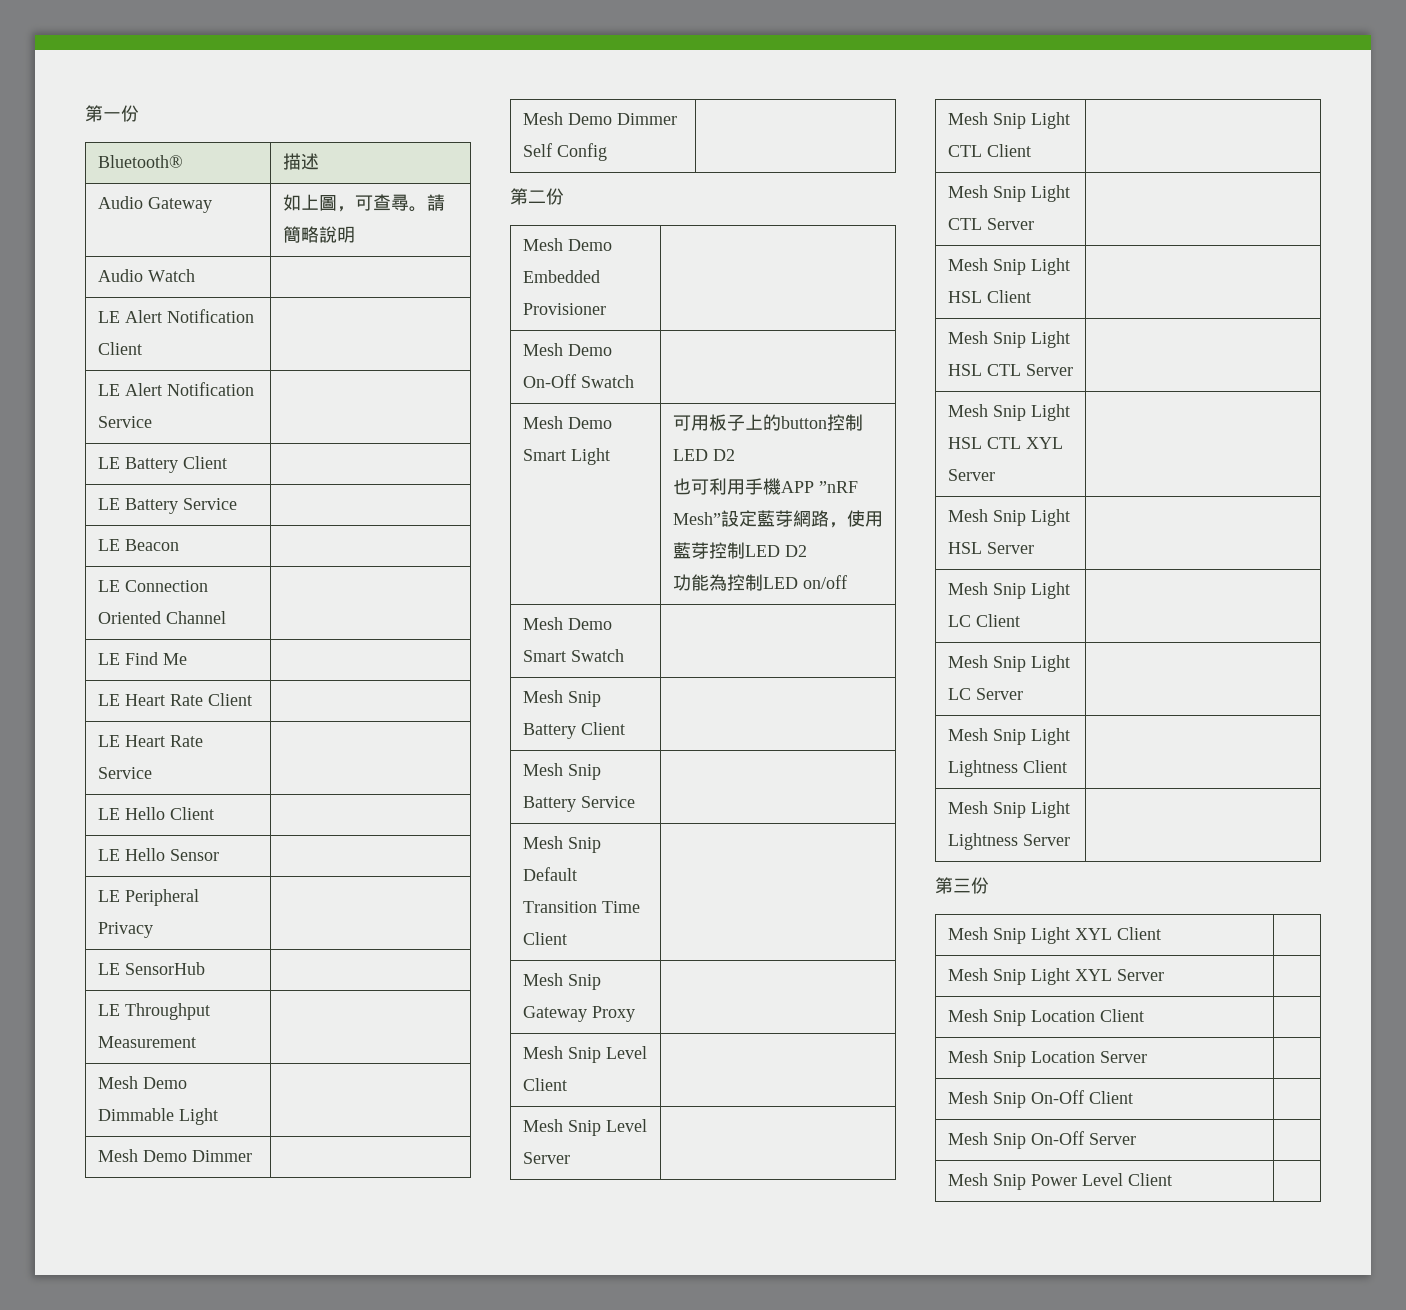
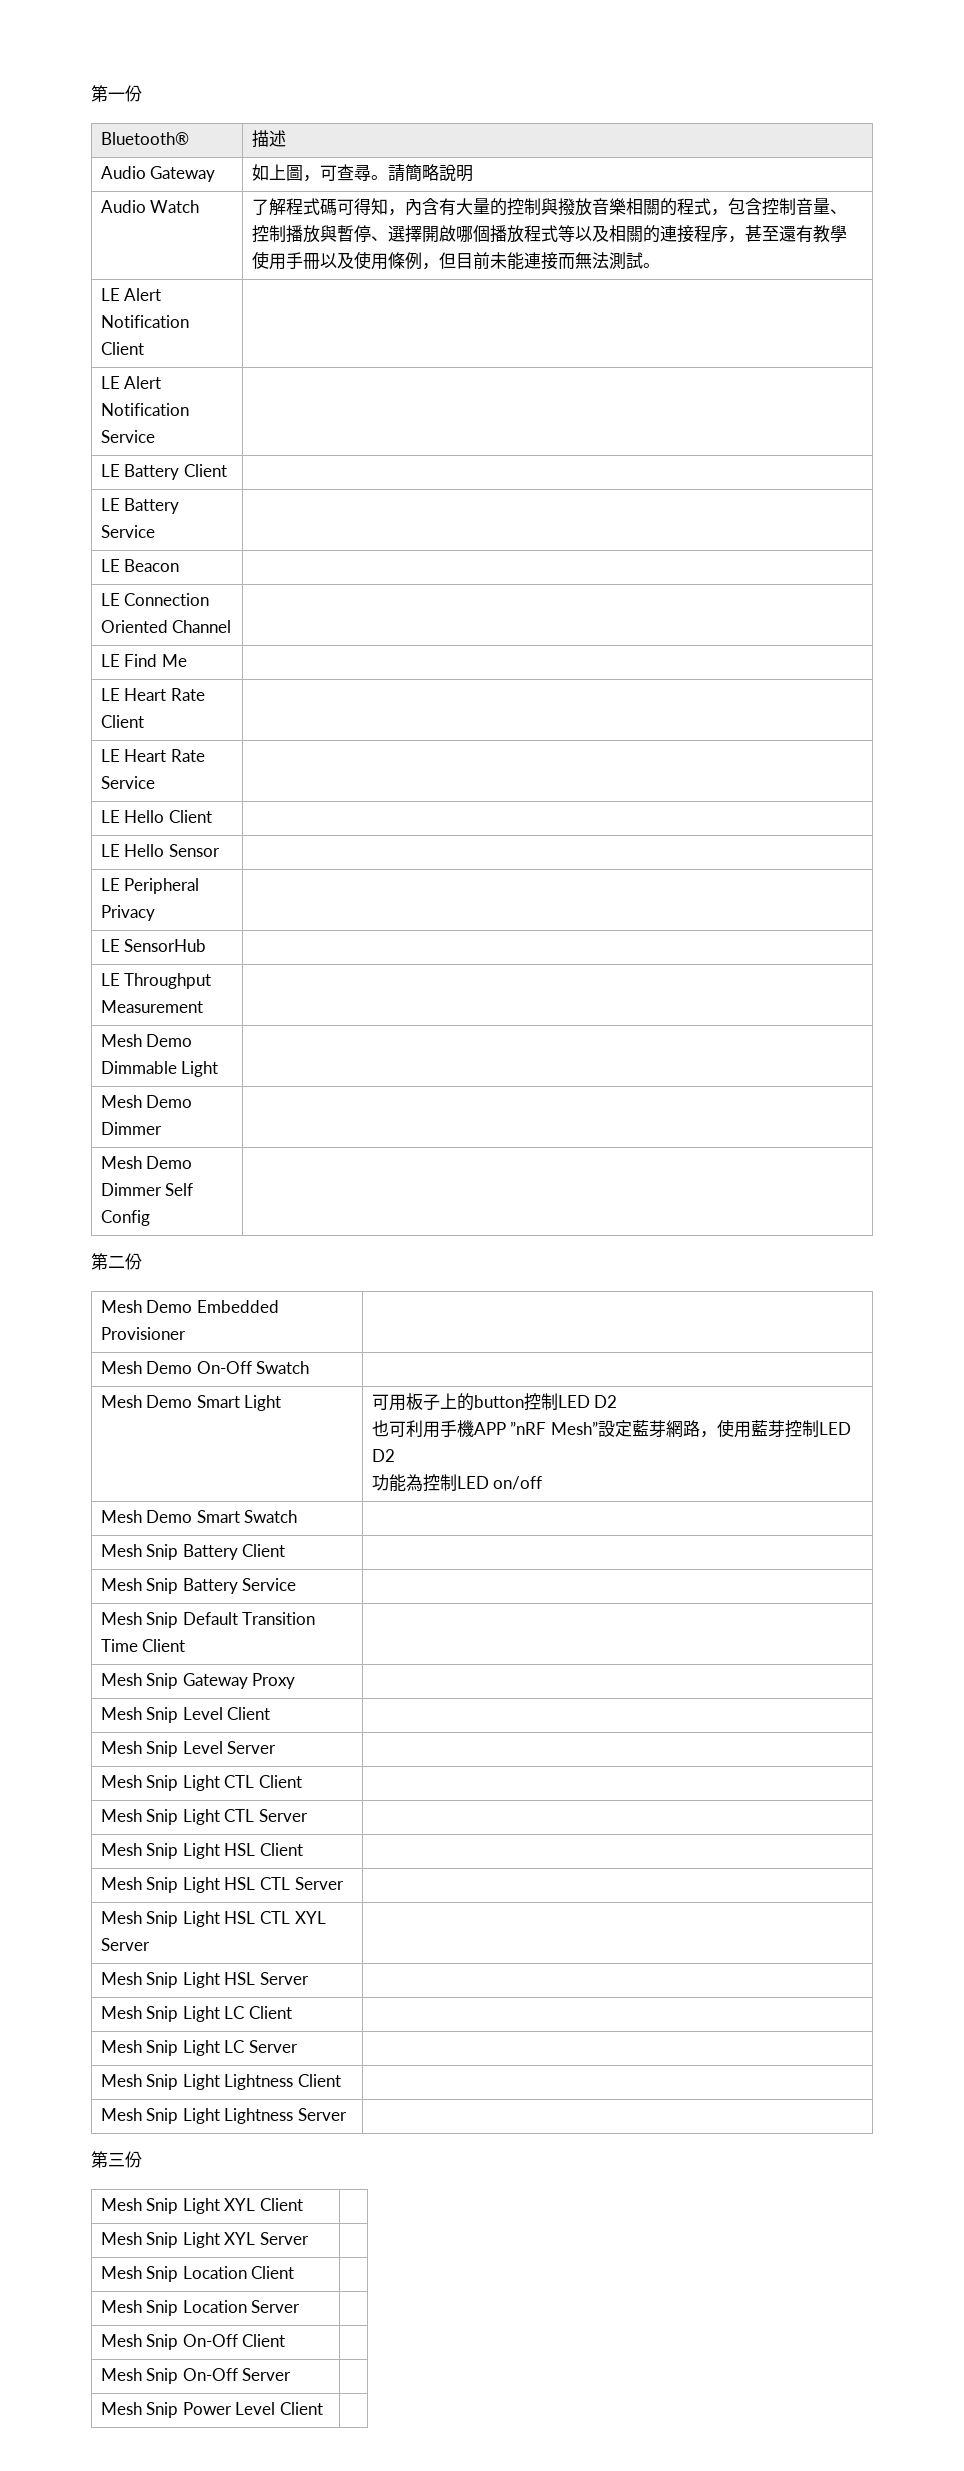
(195, 275) none -> [251,198,847,216] [251,225,847,243] [251,251,660,270] 了解程式碼可得知，內含有大量的控制與撥放音樂相關的程式，包含控制音量、控制播放與暫停、選擇開啟哪個播放程式等以及相關的連接程序，甚至還有教學使用手冊以及使用條例，但目前未能連接而無法測試。

